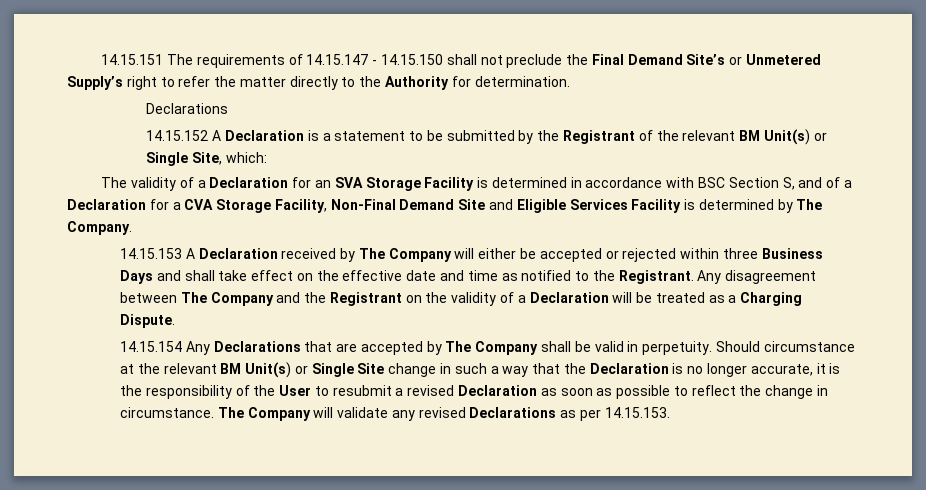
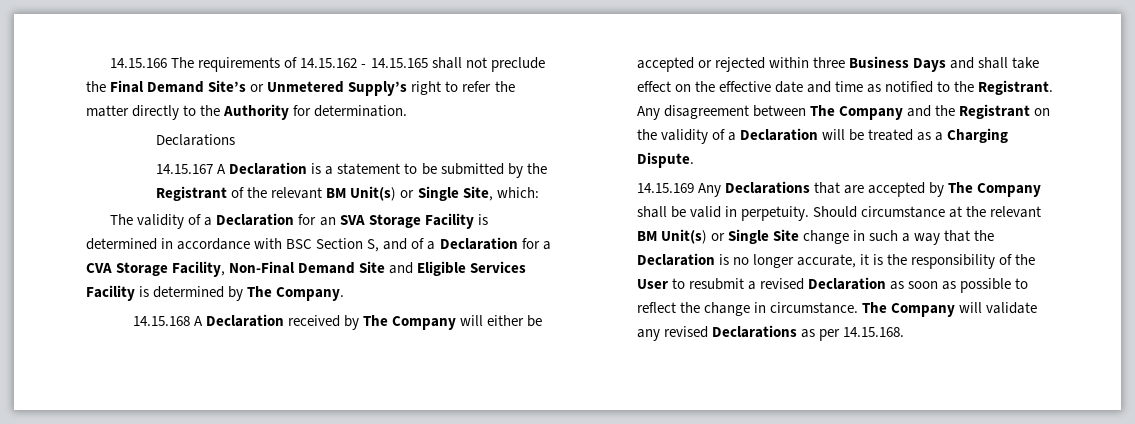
[101,54,164,65] 14.15.151 -> [110,58,168,68] 14.15.166
[306,54,444,65] 14.15.147 - 14.15.150 -> [300,58,428,68] 14.15.162 - 14.15.165
[146,130,209,141] 14.15.152 -> [156,164,214,174] 14.15.167
[119,248,182,259] 14.15.153 -> [132,316,190,326] 14.15.168
[119,341,182,352] 14.15.154 -> [636,183,694,193] 14.15.169
[604,407,670,418] 14.15.153. -> [843,327,905,337] 14.15.168.

